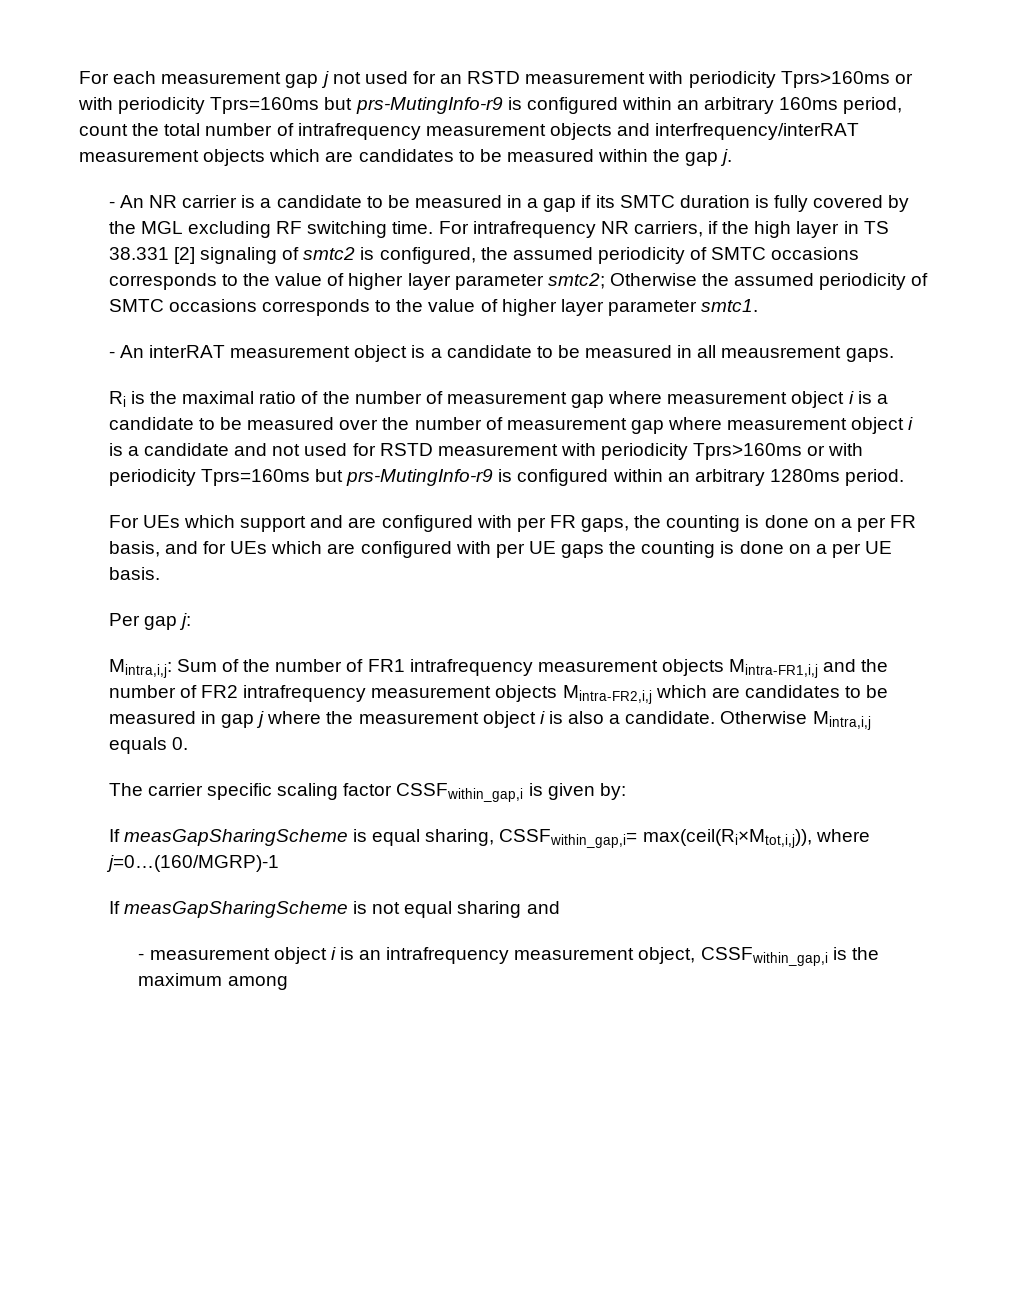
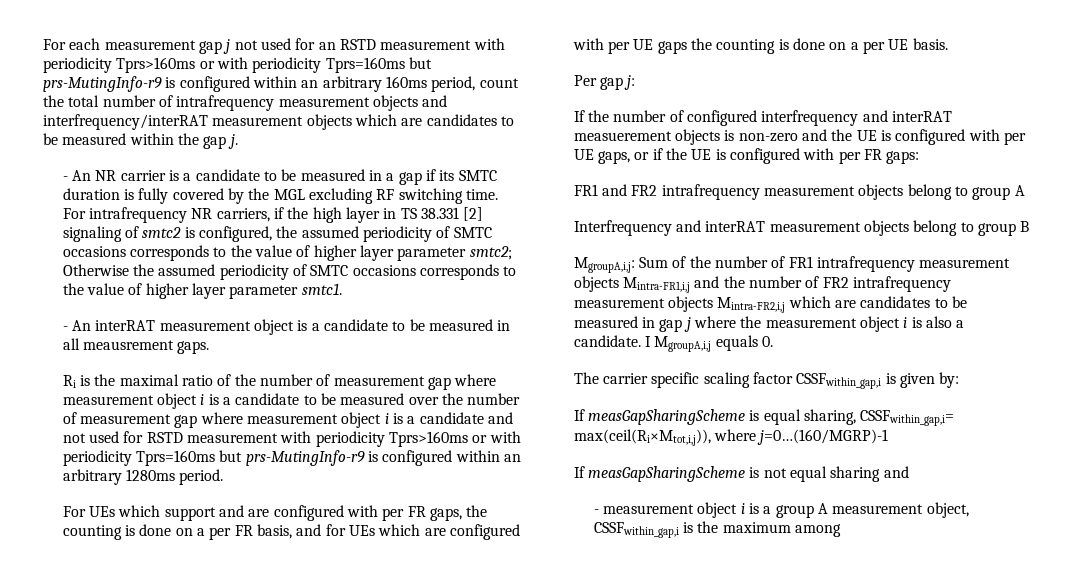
[108,659,172,678] Mintra,i,j: -> [573,110,953,126] [573,129,1027,145] [573,148,920,164] [573,184,1025,200] [573,220,1030,236] [573,257,635,273] If the number of configured interfrequency and interRAT measuerement objects is non-zero and the UE is configured with per UE gaps, or if the UE is configured with per FR gaps: // FR1 and FR2 intrafrequency measurement objects belong to group A // Interfrequency and interRAT measurement objects belong to group B // MgroupA,i,j:
[720,711,871,730] Otherwise Mintra,i,j -> [645,336,712,352] I MgroupA,i,j
[359,947,510,964] an intrafrequency -> [763,503,828,518] a group A

